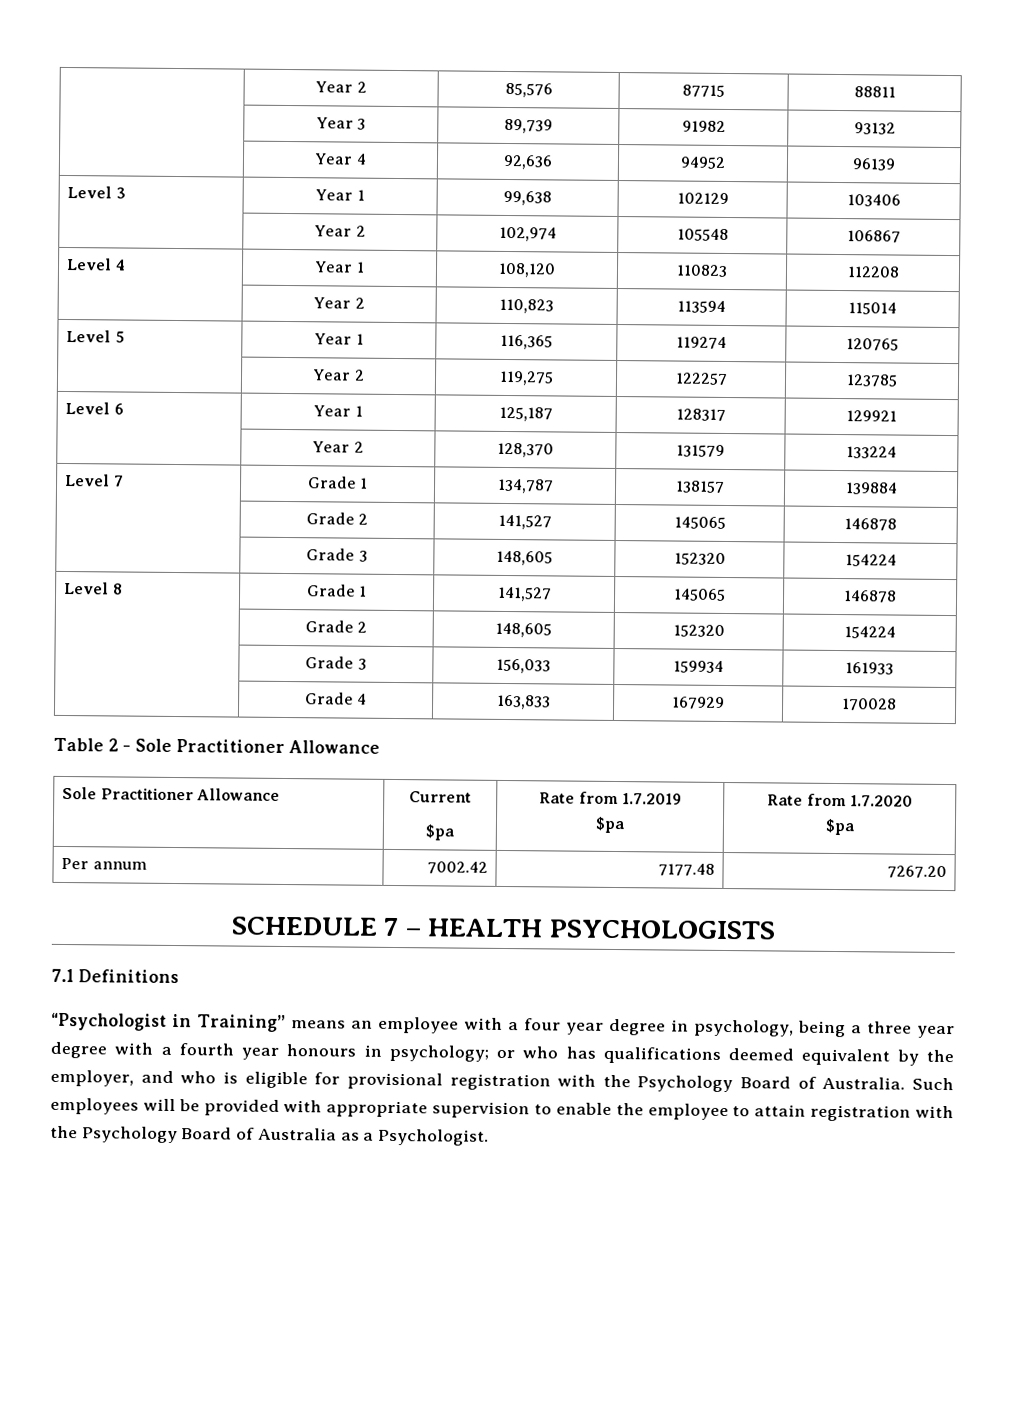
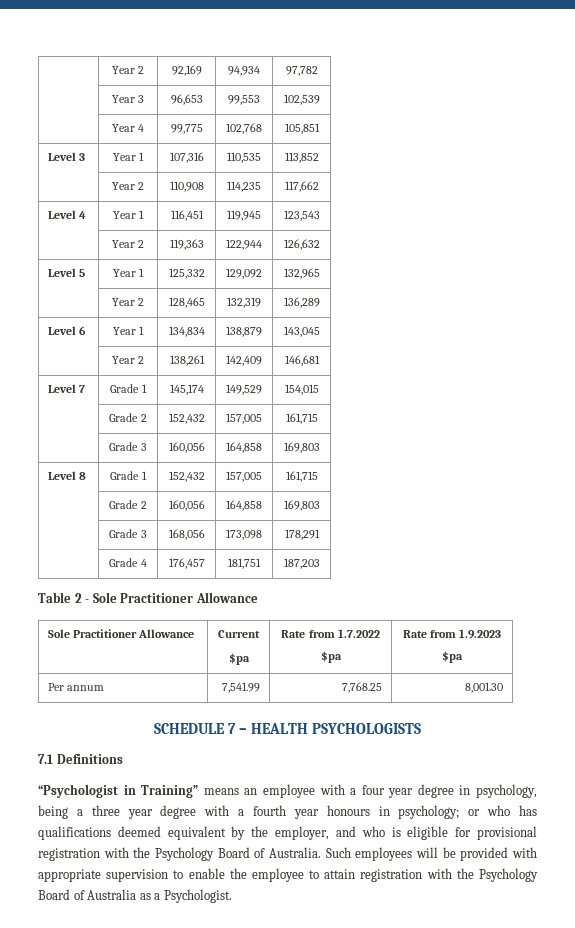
[315,81,367,93] [504,82,553,98] [682,84,725,97] [853,86,896,98] | Year 2 | 85,576 | 87715 | 88811 -> [111,66,145,74] [171,65,202,76] [228,66,260,76] [285,66,318,76] | Year 2 | 92,169 | 94,934 | 97,782
[504,118,553,134] [681,120,726,132] [853,122,896,135] 89,739 | 91982 | 93132 -> [170,94,203,105] [228,95,260,105] [283,94,320,105] 96,653 | 99,553 | 102,539
[503,154,553,170] [680,156,726,169] [852,158,896,171] 92,636 | 94952 | 96139 -> [170,124,203,134] [226,123,262,134] [284,123,320,134] 99,775 | 102,768 | 105,851
[503,190,552,206] [676,192,729,205] [846,194,901,207] [314,225,366,237] [498,226,557,242] [676,228,729,242] [846,230,901,243] 99,638 | 102129 | 103406 // | Year 2 | 102,974 | 105548 | 106867 -> [169,152,204,163] [227,152,261,163] [284,152,319,163] [111,182,145,190] [169,181,204,192] [227,181,261,192] [284,181,319,192] 107,316 | 110,535 | 113,852 // | Year 2 | 110,908 | 114,235 | 117,662
[498,262,556,278] [676,264,728,277] [846,266,900,278] [313,297,365,309] [499,298,554,314] [677,300,726,313] [848,302,897,315] 108,120 | 110823 | 112208 // | Year 2 | 110,823 | 113594 | 115014 -> [170,210,204,221] [227,210,261,221] [283,210,320,221] [111,240,145,248] [169,239,204,250] [226,239,262,250] [283,239,320,250] 116,451 | 119,945 | 123,543 // | Year 2 | 119,363 | 122,944 | 126,632
[500,334,553,350] [676,336,727,349] [846,338,899,351] [312,369,365,381] [498,370,554,386] [674,372,728,385] [846,374,898,387] 116,365 | 119274 | 120765 // | Year 2 | 119,275 | 122257 | 123785 -> [168,268,205,279] [226,268,262,279] [283,268,320,279] [111,298,145,306] [168,297,205,308] [227,297,261,308] [283,297,320,308] 125,332 | 129,092 | 132,965 // | Year 2 | 128,465 | 132,319 | 136,289
[498,406,553,422] [675,408,726,421] [846,410,897,422] [312,441,364,453] [497,442,554,458] [676,444,725,457] [846,446,897,459] 125,187 | 128317 | 129921 // | Year 2 | 128,370 | 131579 | 133224 -> [168,326,205,337] [226,326,262,337] [283,326,320,337] [111,356,145,364] [169,355,205,366] [226,355,262,366] [284,355,320,366] 134,834 | 138,879 | 143,045 // | Year 2 | 138,261 | 142,409 | 146,681
[496,478,554,494] [675,480,725,493] [844,482,898,495] [305,512,369,525] [497,514,552,530] [673,516,726,529] [844,518,897,531] [306,548,368,562] [496,550,553,566] [673,552,726,565] [844,554,897,567] 134,787 | 138157 | 139884 // | Grade 2 | 141,527 | 145065 | 146878 // | Grade 3 | 148,605 | 152320 | 154224 -> [169,384,204,395] [226,384,262,395] [284,384,319,395] [109,413,147,422] [168,413,205,424] [226,413,262,424] [285,413,318,424] [109,442,147,451] [168,442,205,453] [226,442,262,453] [283,442,320,453] 145,174 | 149,529 | 154,015 // | Grade 2 | 152,432 | 157,005 | 161,715 // | Grade 3 | 160,056 | 164,858 | 169,803
[496,586,552,602] [673,588,726,601] [843,590,897,603] [304,620,368,633] [495,622,552,638] [672,624,725,637] [843,626,896,639] [305,656,367,670] [496,658,551,674] [673,660,724,673] [845,662,894,675] 141,527 | 145065 | 146878 // | Grade 2 | 148,605 | 152320 | 154224 // | Grade 3 | 156,033 | 159934 | 161933 -> [168,471,205,482] [226,471,262,482] [285,471,318,482] [109,500,147,509] [168,500,205,511] [226,500,262,511] [283,500,320,511] [109,529,147,538] [168,529,205,540] [226,529,262,540] [284,529,320,540] 152,432 | 157,005 | 161,715 // | Grade 2 | 160,056 | 164,858 | 169,803 // | Grade 3 | 168,056 | 173,098 | 178,291
[496,694,551,710] [672,696,725,709] [842,698,897,711] 163,833 | 167929 | 170028 -> [168,558,205,569] [228,558,261,569] [283,558,320,569] 176,457 | 181,751 | 187,203
[621,793,682,805] [595,816,626,834] [767,793,913,807] 1.7.2019 // $pa | Rate from 1.7.2020 -> [337,629,380,638] [320,651,342,663] [402,629,502,639] 1.7.2022 // $pa | Rate from 1.9.2023
[426,861,488,874] [657,863,715,876] [886,865,947,879] 7002.42 | 7177.48 | 7267.20 -> [221,682,260,693] [341,682,382,693] [464,682,503,693] 7,541.99 | 7,768.25 | 8,001.30

